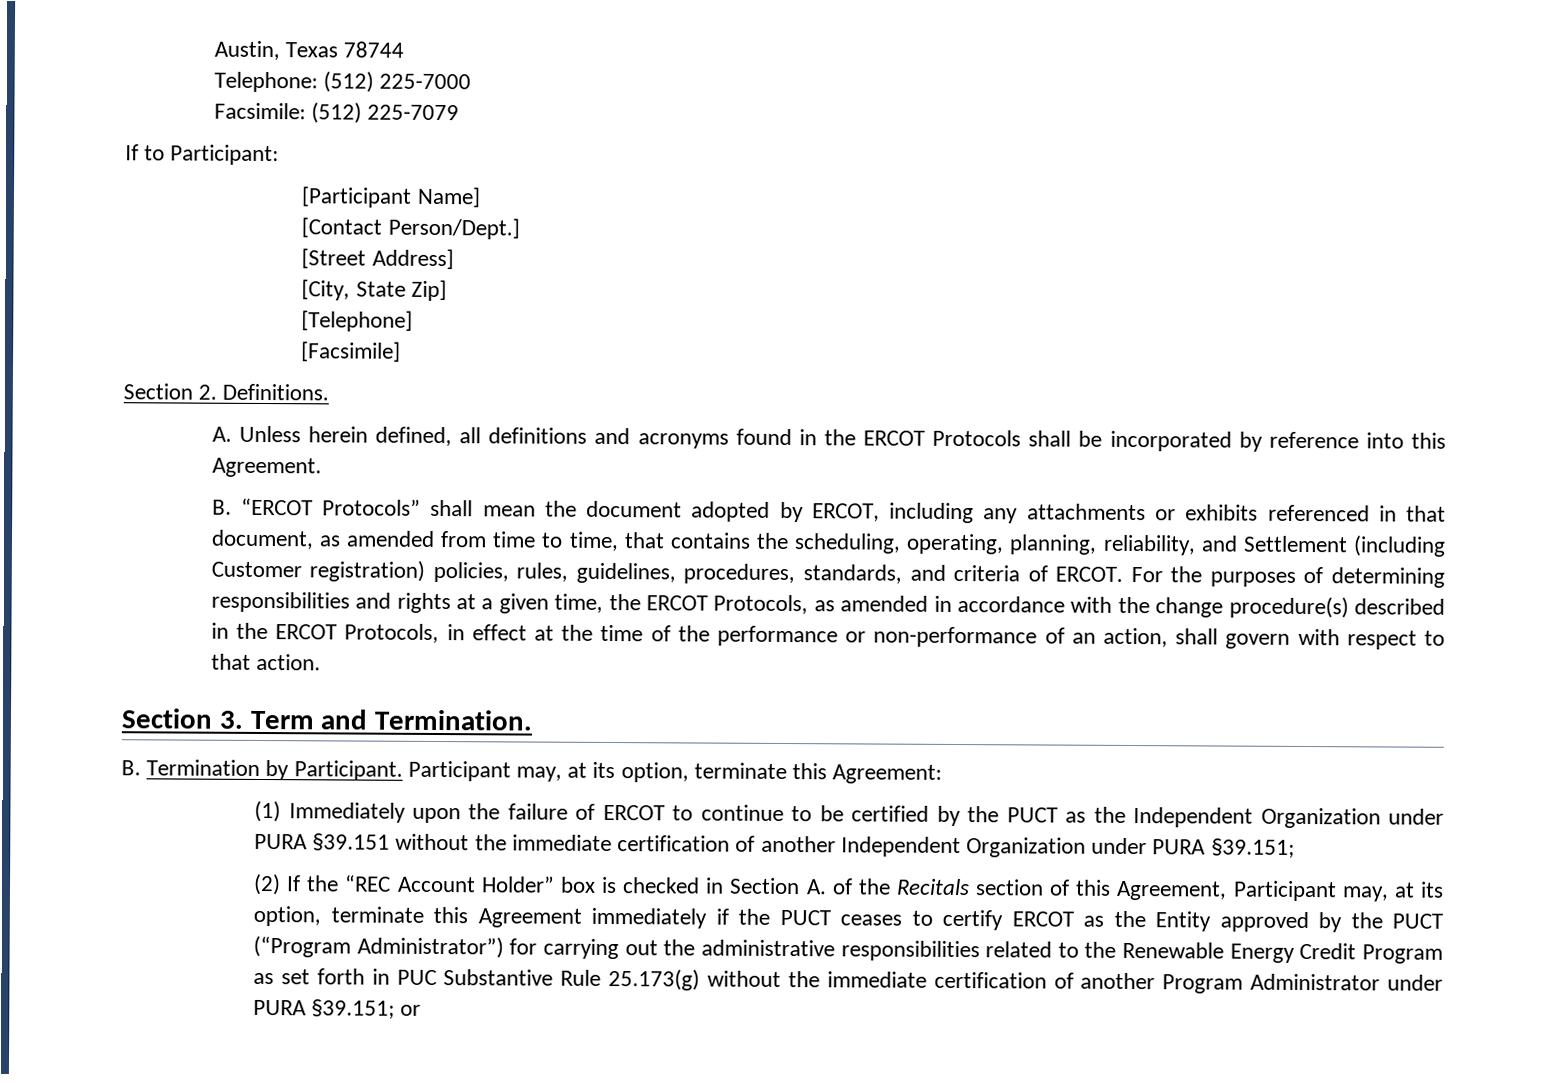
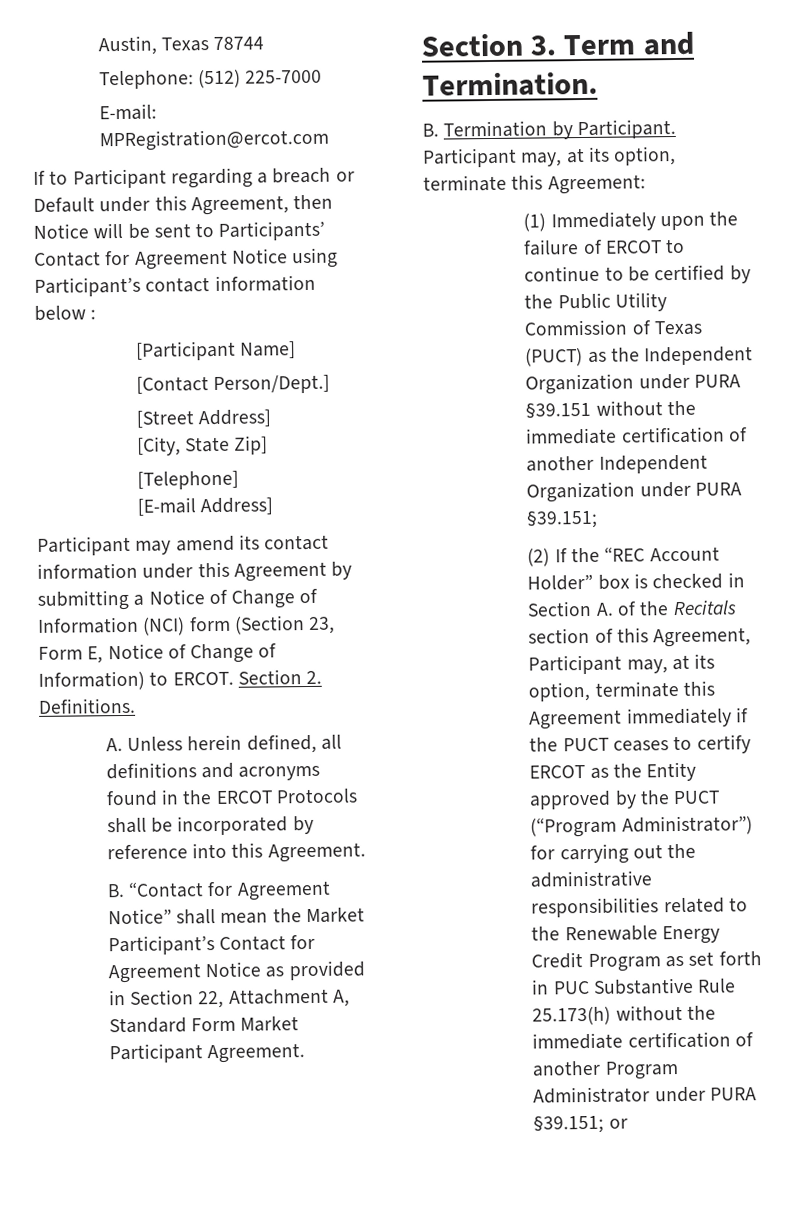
[213,102,460,124] Facsimile: (512) 225-7079 -> [98,103,157,121] [98,128,329,152] E-mail: MPRegistration@ercot.com
[170,144,280,166] Participant: -> [72,167,355,189] [33,194,334,216] [33,220,326,241] [34,247,339,270] [34,274,316,297] [34,305,97,321] Participant regarding a breach or Default under this Agreement, then Notice will be sent to Participants’ Contact for Agreement Notice using Participant’s contact information below :
[301,341,402,362] [Facsimile] // -> [136,497,273,516] [37,534,330,556] [37,561,353,582] [37,588,319,611] [38,615,336,636] [38,643,278,664] [38,670,234,691] [E-mail Address] // Participant may amend its contact information under this Agreement by submitting a Notice of Change of Information (NCI) form (Section 23, Form E, Notice of Change of Information) to ERCOT.
[240,497,1446,524] [210,529,1446,557] [210,560,1445,588] [210,591,1446,619] [210,622,1445,650] [210,653,321,671] “ERCOT Protocols” shall mean the document adopted by ERCOT, including any attachments or exhibits referenced in that document, as amended from time to time, that contains the scheduling, operating, planning, reliability, and Settlement (including Customer registration) policies, rules, guidelines, procedures, standards, and criteria of ERCOT. For the purposes of determining responsibilities and rights at a given time, the ERCOT Protocols, as amended in accordance with the change procedure(s) described in the ERCOT Protocols, in effect at the time of the performance or non-performance of an action, shall govern with respect to that action. -> [128,880,331,901] [107,907,366,925] [107,934,316,956] [107,960,365,984] [108,988,351,1009] [108,1016,300,1034] [108,1043,306,1064] “Contact for Agreement Notice” shall mean the Market Participant’s Contact for Agreement Notice as provided in Section 22, Attachment A, Standard Form Market Participant Agreement.
[1006,807,1058,823] PUCT -> [557,292,667,312] [524,319,703,336] [525,348,584,367] Public Utility Commission of Texas (PUCT)
[608,968,701,991] 25.173(g) -> [532,1006,612,1026] 25.173(h)

